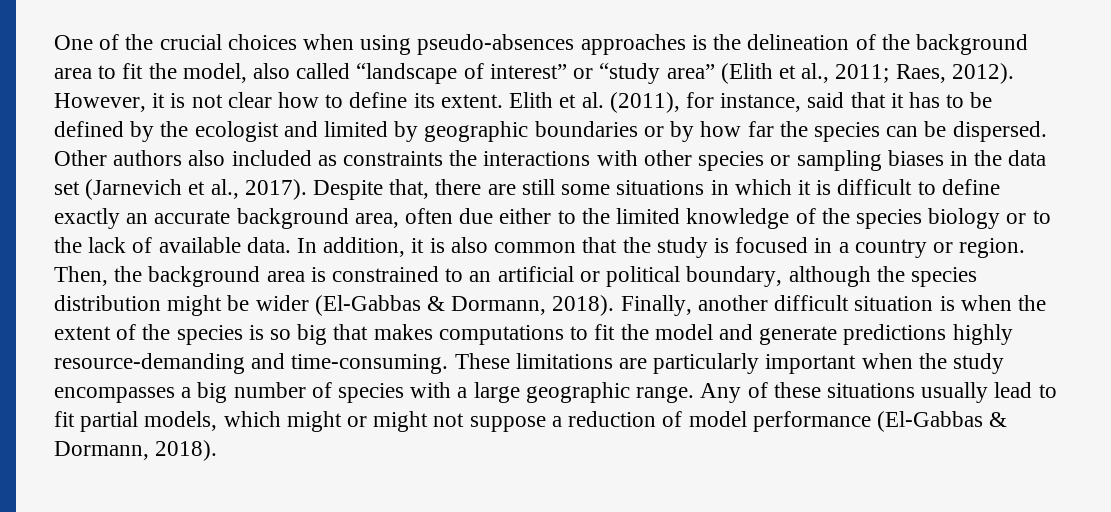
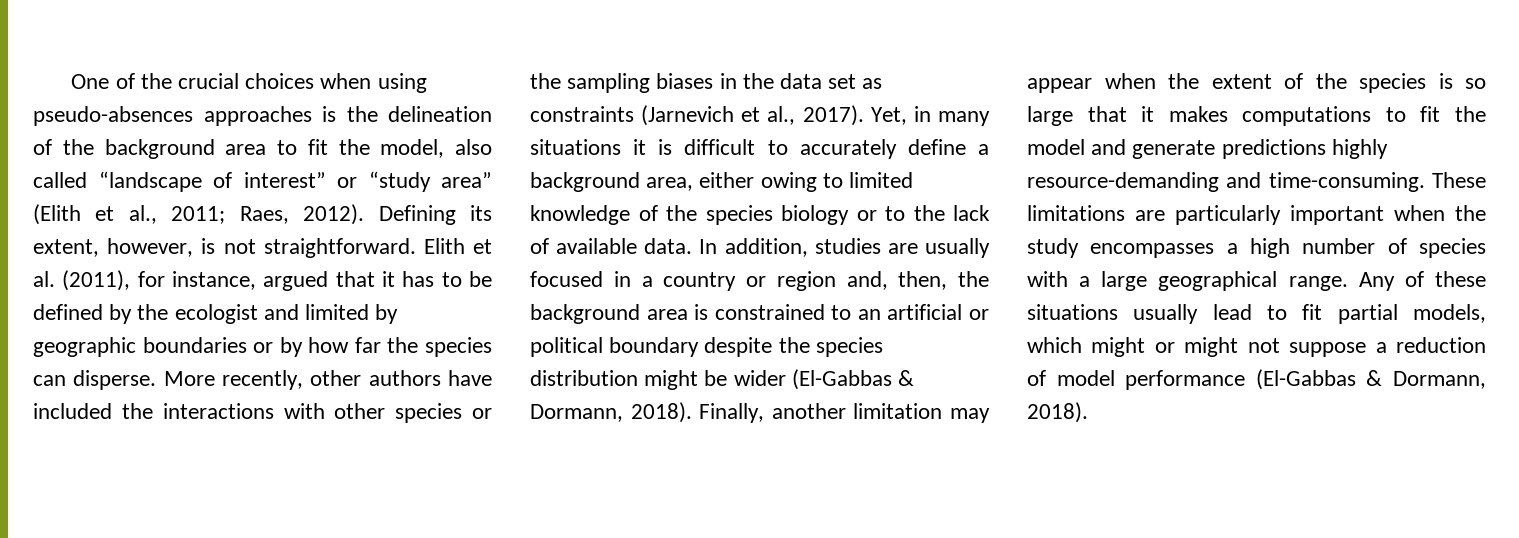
[54,92,503,112] However, it is not clear how to define its extent. -> [378,205,492,225] [33,238,416,258] Defining its extent, however, is not straightforward.
[807,92,845,108] said -> [263,271,329,291] argued
[924,121,1047,142] [54,150,444,166] be dispersed. Other authors also included as constraints -> [73,370,492,390] [33,403,112,419] disperse. More recently, other authors have included
(791, 160) none -> [530,73,561,89] the
(80, 188) none -> [862,78,883,89] [530,106,634,122] as constraints
[313,179,1000,200] [54,208,610,229] Despite that, there are still some situations in which it is difficult to define exactly an accurate background area, often due either to the -> [870,106,991,126] [530,139,989,159] [530,172,843,192] Yet, in many situations it is difficult to accurately define a background area, either owing to
[411,237,729,258] it is also common that the study is -> [814,238,990,258] studies are usually
[959,238,1026,258] [54,266,108,286] region. Then, -> [776,271,948,291] region and, then,
[686,266,871,287] boundary, although -> [609,337,773,357] boundary despite
[774,295,955,311] difficult situation is -> [853,403,990,423] [1027,78,1092,93] limitation may appear
[297,324,369,345] big that -> [1027,106,1155,126] large that it
[197,382,228,403] big -> [1250,238,1290,258] high
[525,382,630,403] geographic -> [1158,271,1278,291] geographical

